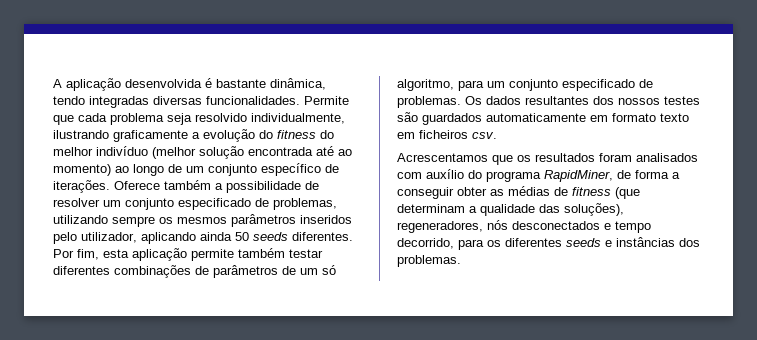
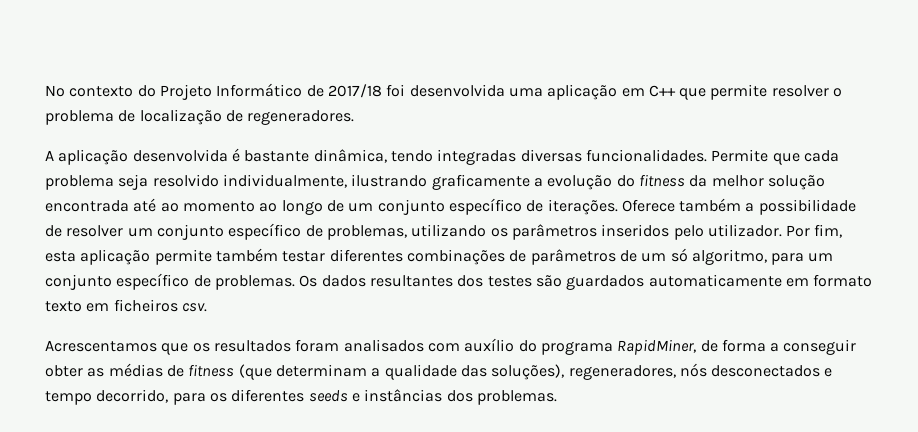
(53, 83) none -> [45,83,843,100] [45,109,355,125] No contexto do Projeto Informático de 2017/18 foi desenvolvida uma aplicação em C++ que permite resolver o problema de localização de regeneradores. //
[320,130,334,139] [53,146,196,159] do melhor indivíduo (melhor -> [689,175,764,187] da melhor
[53,164,111,176] momento) -> [182,201,255,212] momento
[178,198,251,210] especificado -> [228,223,302,240] específico
[112,214,352,227] [53,232,353,244] sempre os mesmos parâmetros inseridos pelo utilizador, aplicando ainda 50 seeds diferentes. -> [490,224,782,240] os parâmetros inseridos pelo utilizador.
[562,79,635,91] especificado -> [116,273,190,290] específico
[618,98,660,105] nossos -> (484, 281) none

